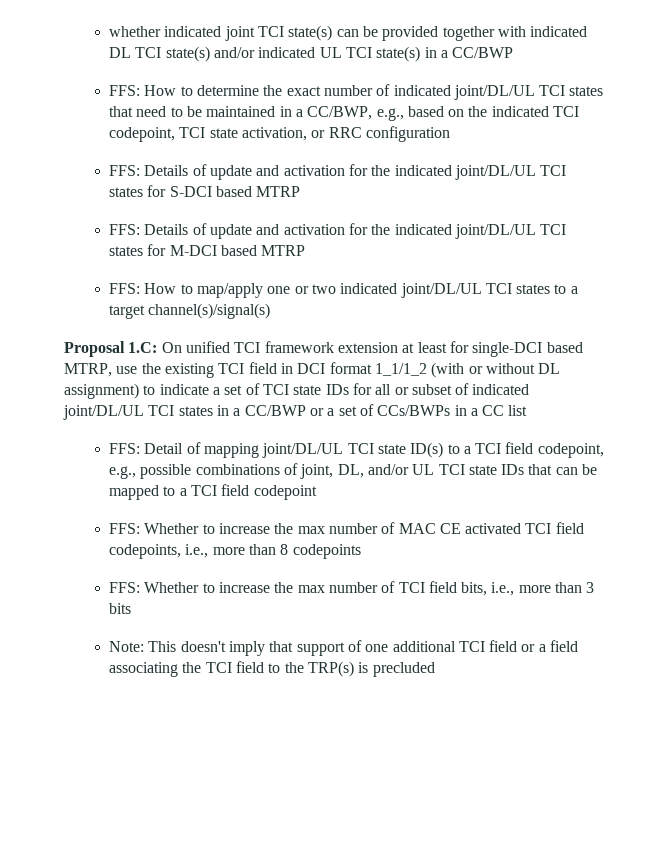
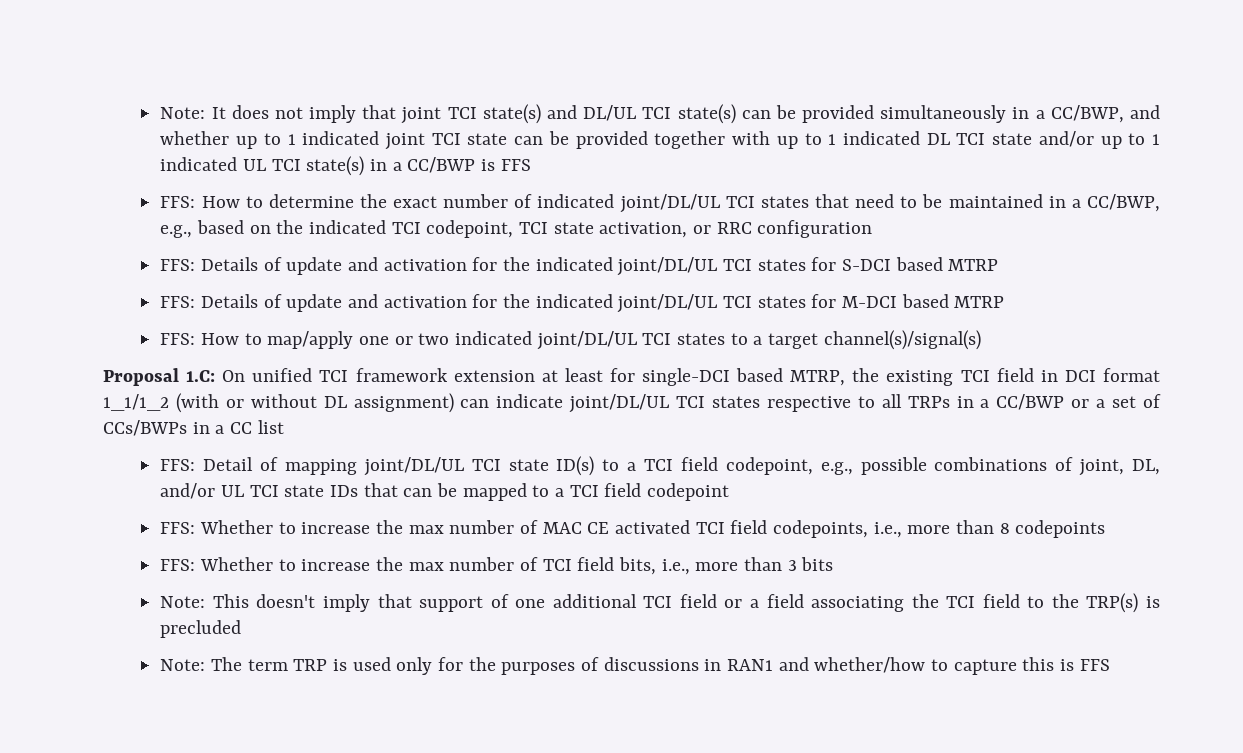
[108,25,588,41] [108,46,255,62] whether indicated joint TCI state(s) can be provided together with indicated DL TCI state(s) and/or -> [160,104,1160,124] [160,131,1160,150] Note: It does not imply that joint TCI state(s) and DL/UL TCI state(s) can be provided simultaneously in a CC/BWP, and whether up to 1 indicated joint TCI state can be provided together with up to 1 indicated DL TCI state and/or up to 1
(514, 52) none -> [481,159,531,171] is FFS
[116,366,138,374] use -> (846, 378) none
[143,383,530,395] [63,405,213,420] to indicate a set of TCI state IDs for all or subset of indicated joint/DL/UL TCI states -> [460,394,950,413] can indicate joint/DL/UL TCI states respective to all TRPs
(435, 669) none -> [160,657,1110,675] // Note: The term TRP is used only for the purposes of discussions in RAN1 and whether/how to capture this is FFS

